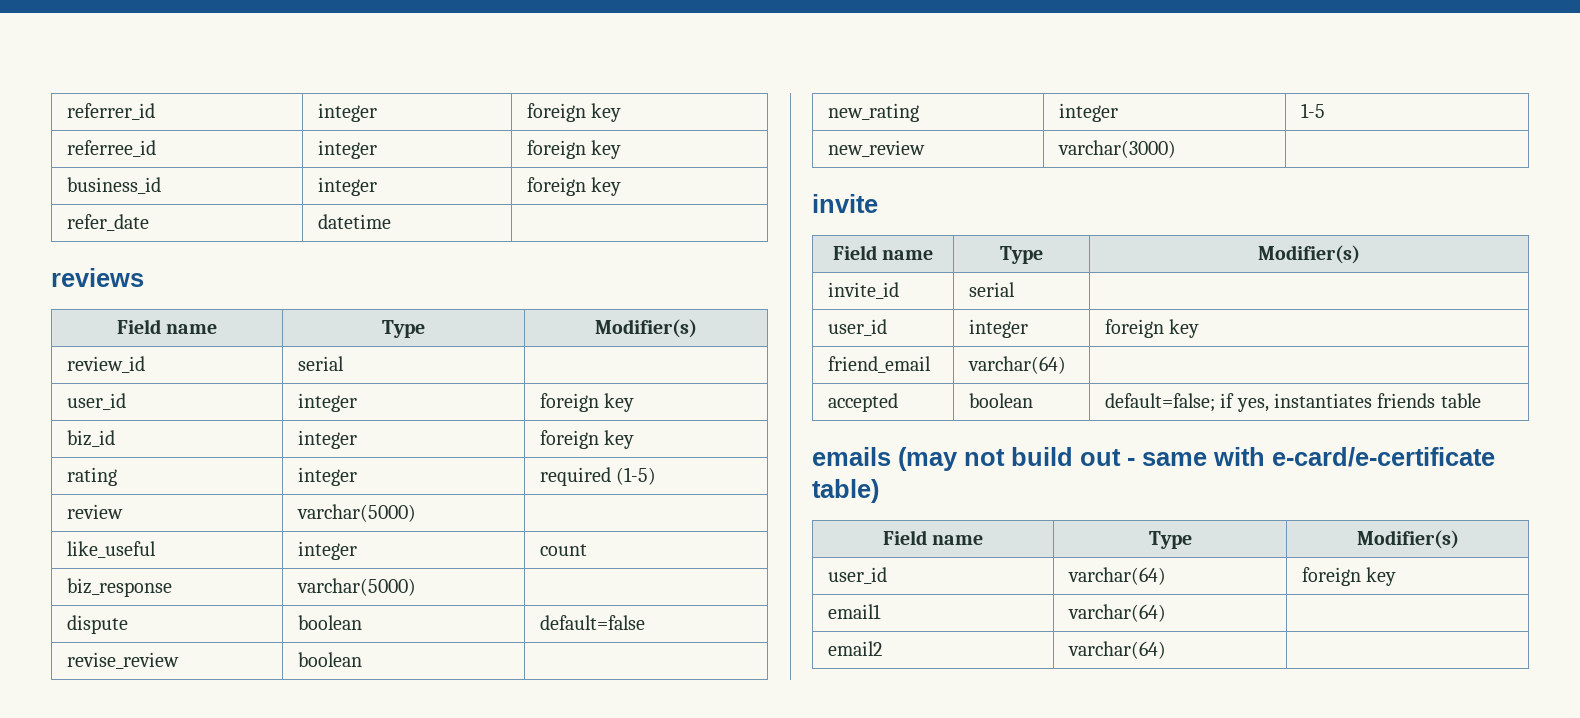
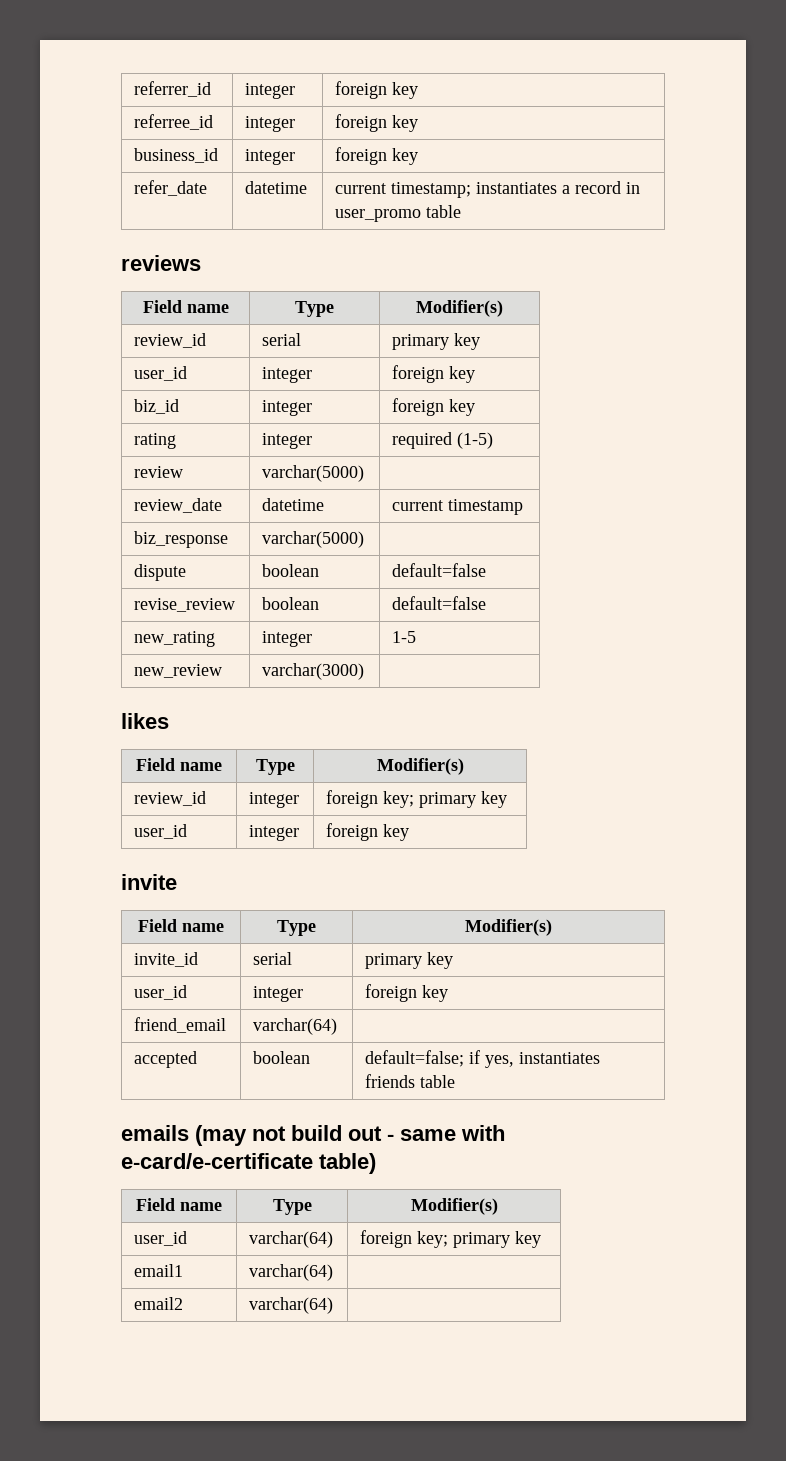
(391, 221) none -> [335,181,641,198] [335,205,462,222] current timestamp; instantiates a record in user_promo table
(344, 363) none -> [392,333,481,350] primary key
[66,541,156,558] [297,541,357,560] [539,544,587,556] like_useful | integer | count -> [134,498,223,513] [262,498,325,511] [392,499,524,515] review_date | datetime | current timestamp
(362, 659) none -> [392,596,487,610] default=false
(1176, 149) none -> [121,713,169,729] [136,758,222,771] [255,759,295,775] [376,758,464,775] [134,791,207,806] [249,792,300,808] [326,790,508,808] [134,824,188,839] [249,825,300,841] [326,823,410,841] // likes // Field name | Type | Modifier(s) // review_id | integer | foreign key; primary key // user_id | integer | foreign key
(1015, 289) none -> [365,952,454,969] primary key
(1361, 576) none -> [417,1231,511,1248] key; primary

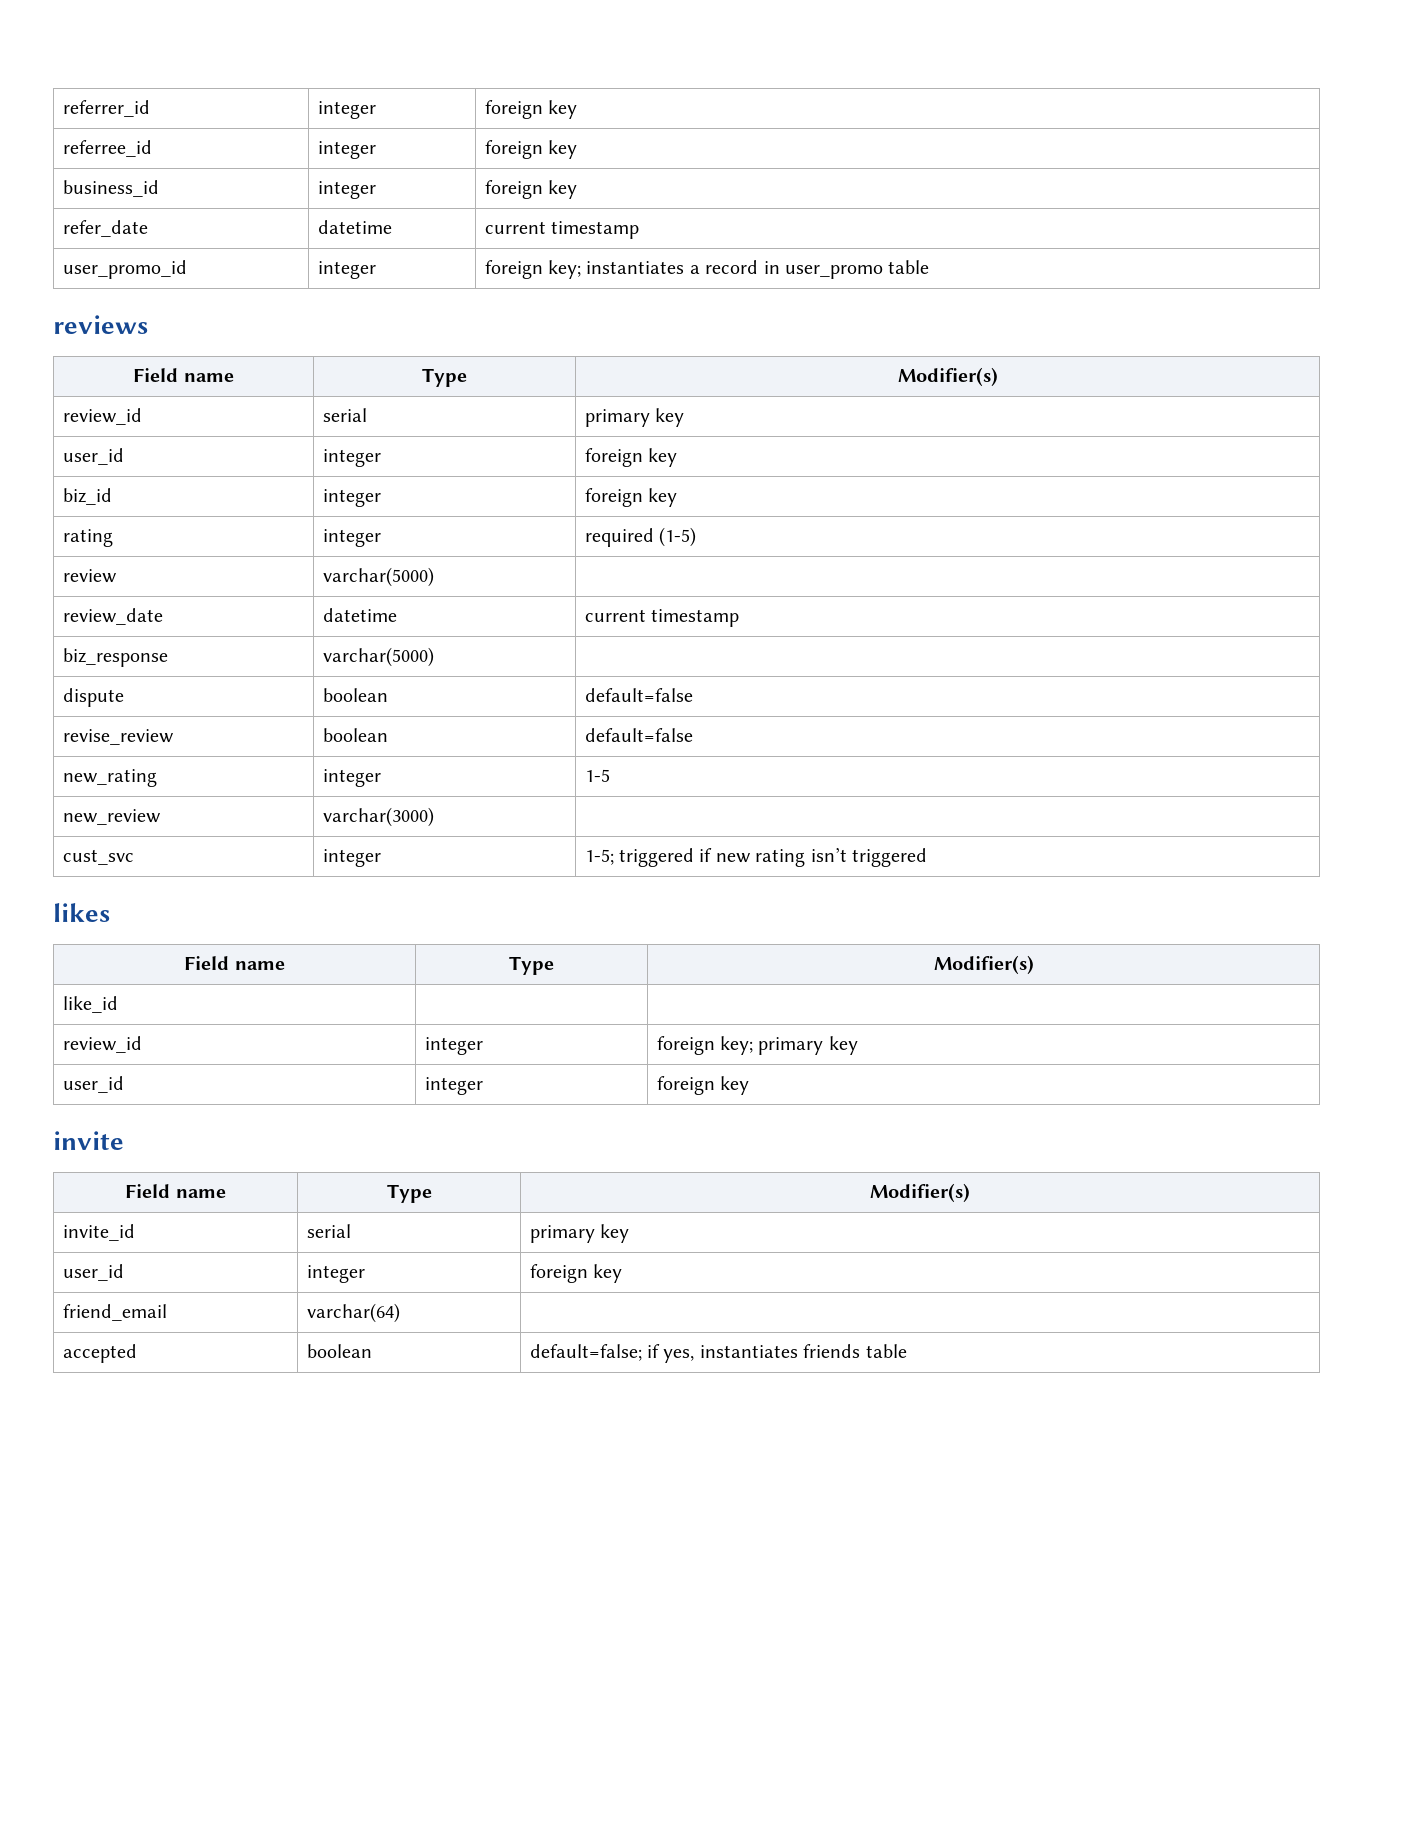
[391,182,472,198] timestamp; -> [550,221,639,239] [62,260,187,279] [317,261,376,279] [484,260,581,279] timestamp // user_promo_id | integer | foreign key;
(365, 671) none -> [62,849,134,865] [322,849,381,867] [584,847,927,867] // cust_svc | integer | 1-5; triggered if new rating isn’t triggered
(464, 766) none -> [62,996,118,1013] // like_id | |
[121,1125,505,1146] [121,1153,376,1174] [136,1198,222,1211] [272,1199,312,1215] [410,1198,498,1215] [134,1231,188,1246] [249,1231,334,1248] [360,1230,542,1248] [134,1264,184,1277] [249,1264,334,1281] [134,1297,184,1310] [249,1297,334,1314] // emails (may not build out - same with e-card/e-certificate table) // Field name | Type | Modifier(s) // user_id | varchar(64) | foreign key; primary key // email1 | varchar(64) | // email2 | varchar(64) | -> (907, 1351) none

